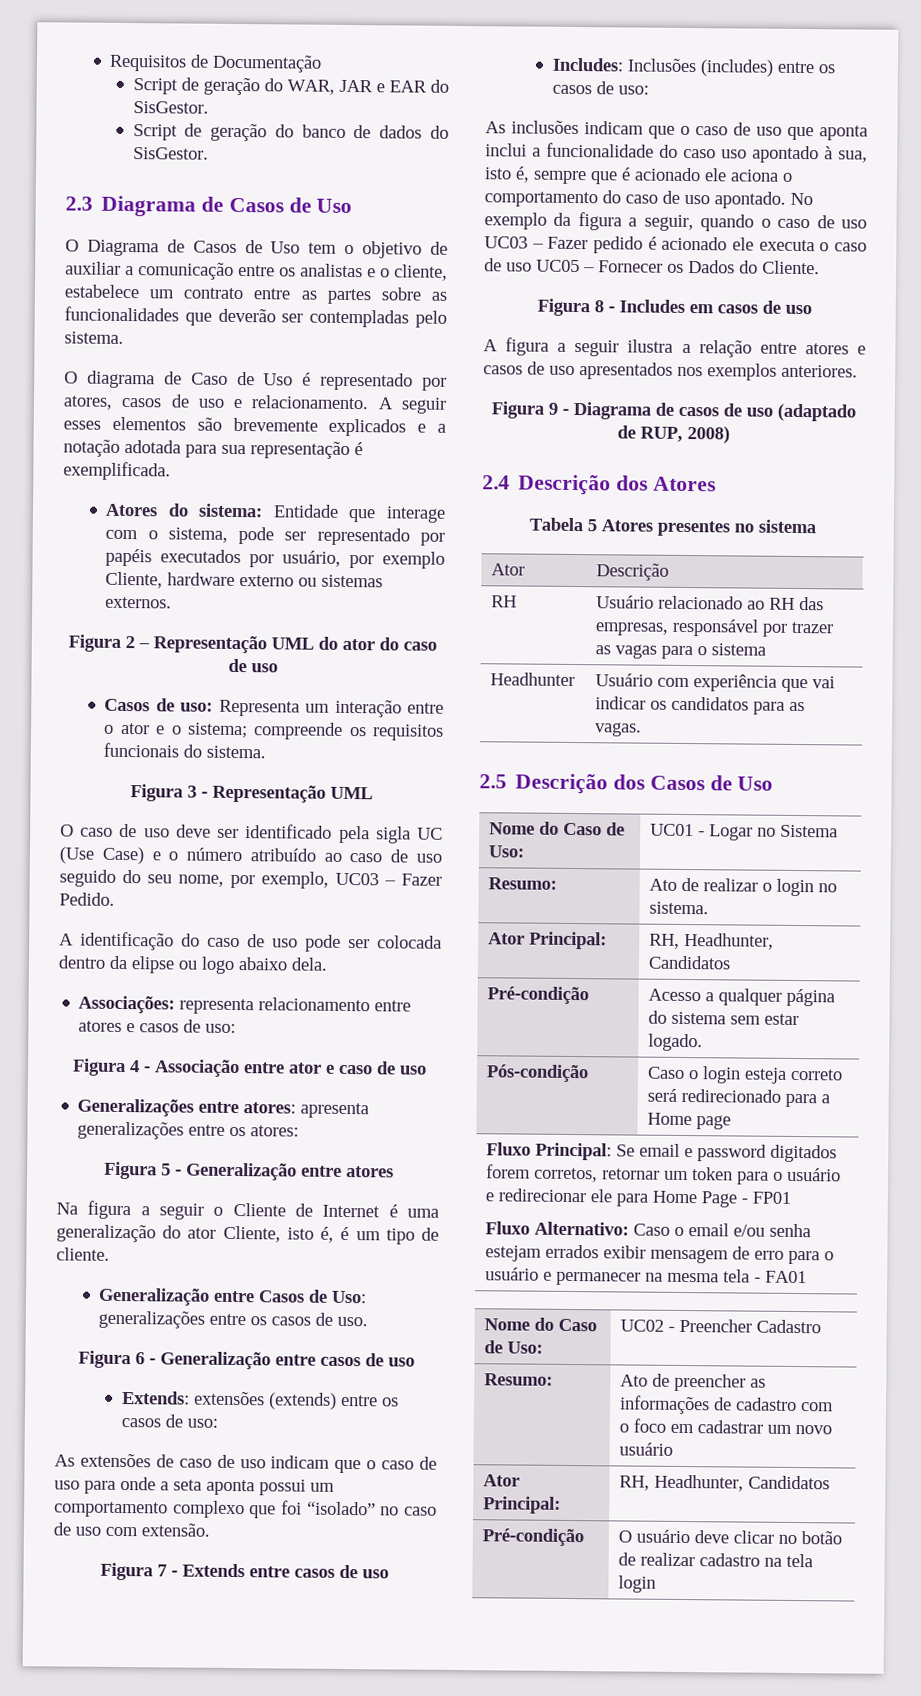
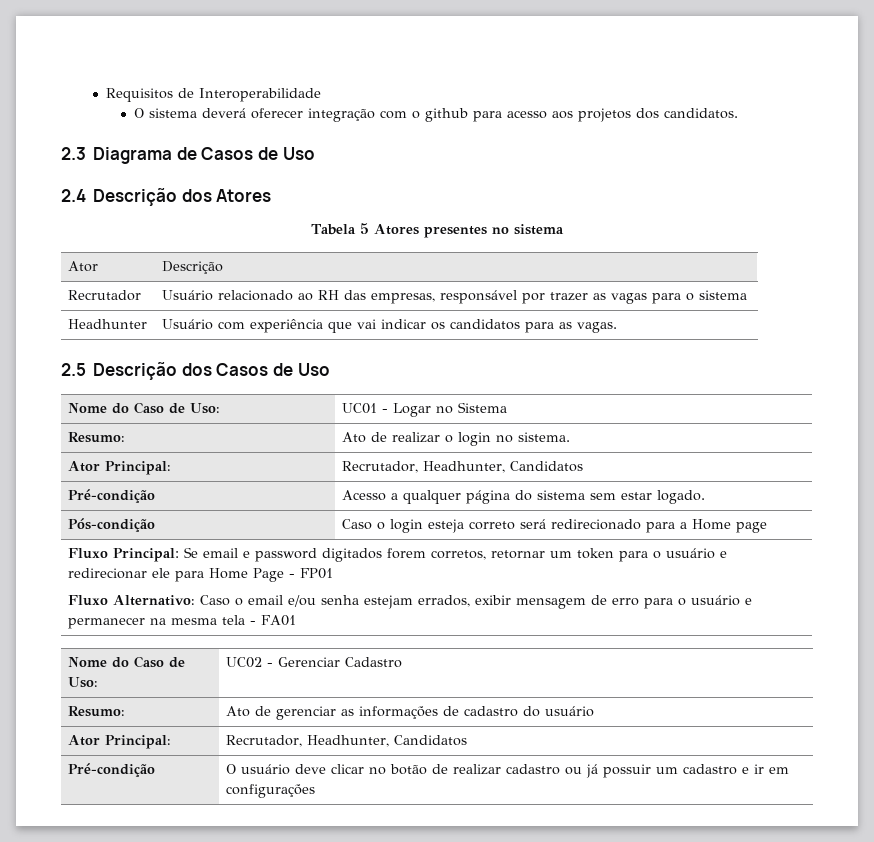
[212,54,323,73] [132,77,450,96] [132,101,209,114] [132,123,449,142] [132,147,209,160] Documentação // Script de geração do WAR, JAR e EAR do SisGestor. // Script de geração do banco de dados do SisGestor. -> [198,88,321,102] [134,108,739,122] Interoperabilidade // O sistema deverá oferecer integração com o github para acesso aos projetos dos candidatos.
[65,239,449,259] [65,261,448,281] [64,284,448,305] [64,306,448,328] [64,331,124,344] [64,370,447,391] [63,394,447,414] [63,416,446,437] [63,439,363,459] [63,461,171,481] [105,503,446,523] [105,527,445,546] [105,548,446,569] [105,571,384,589] [105,596,173,609] [68,634,437,654] [227,658,278,673] [104,698,444,718] [104,722,444,741] [103,742,267,759] [130,784,373,803] [60,823,444,844] [59,846,442,865] [59,869,442,889] [59,892,115,906] [59,931,442,952] [58,955,328,974] [78,995,412,1015] [78,1019,237,1034] [71,1058,427,1078] [77,1098,370,1119] [77,1121,300,1140] [103,1161,394,1181] [56,1200,439,1220] [56,1224,440,1245] [56,1247,110,1261] [98,1287,368,1306] [98,1310,369,1329] [78,1350,415,1370] [121,1391,399,1410] [120,1414,218,1428] [54,1453,437,1474] [54,1476,335,1496] [54,1500,437,1519] [53,1522,210,1537] [100,1562,389,1581] [551,57,835,77] [551,81,649,95] [485,120,868,141] [485,142,868,164] [484,166,793,185] [484,190,813,209] [484,212,868,232] [484,236,867,254] [484,258,820,275] [537,298,812,317] [483,337,866,358] [483,361,858,381] [491,401,856,422] [617,425,730,444] // O Diagrama de Casos de Uso tem o objetivo de auxiliar a comunicação entre os analistas e o cliente, estabelece um contrato entre as partes sobre as funcionalidades que deverão ser contempladas pelo sistema. // O diagrama de Caso de Uso é representado por atores, casos de uso e relacionamento. A seguir esses elementos são brevemente explicados e a notação adotada para sua representação é exemplificada. // Atores do sistema: Entidade que interage com o sistema, pode ser representado por papéis executados por usuário, por exemplo Cliente, hardware externo ou sistemas externos. // Figura 2 – Representação UML do ator do caso de uso // Casos de uso: Representa um interação entre o ator e o sistema; compreende os requisitos funcionais do sistema. // Figura 3 - Representação UML // O caso de uso deve ser identificado pela sigla UC (Use Case) e o número atribuído ao caso de uso seguido do seu nome, por exemplo, UC03 – Fazer Pedido. // A identificação do caso de uso pode ser colocada dentro da elipse ou logo abaixo dela. // Associações: representa relacionamento entre atores e casos de uso: // Figura 4 - Associação entre ator e caso de uso // Generalizações entre atores: apresenta generalizações entre os atores: // Figura 5 - Generalização entre atores // Na figura a seguir o Cliente de Internet é uma generalização do ator Cliente, isto é, é um tipo de cliente. // Generalização entre Casos de Uso: generalizações entre os casos de uso. // Figura 6 - Generalização entre casos de uso // Extends: extensões (extends) entre os casos de uso: // As extensões de caso de uso indicam que o caso de uso para onde a seta aponta possui um comportamento complexo que foi “isolado” no caso de uso com extensão. // Figura 7 - Extends entre casos de uso // Includes: Inclusões (includes) entre os casos de uso: // As inclusões indicam que o caso de uso que aponta inclui a funcionalidade do caso uso apontado à sua, isto é, sempre que é acionado ele aciona o comportamento do caso de uso apontado. No exemplo da figura a seguir, quando o caso de uso UC03 – Fazer pedido é acionado ele executa o caso de uso UC05 – Fornecer os Dados do Cliente. // Figura 8 - Includes em casos de uso // A figura a seguir ilustra a relação entre atores e casos de uso apresentados nos exemplos anteriores. // Figura 9 - Diagrama de casos de uso (adaptado de RUP, 2008) -> (315, 153) none
[491,595,518,608] RH -> [68,290,142,301] Recrutador
[649,933,681,949] RH, -> [342,461,419,473] Recrutador,
[545,1244,600,1259] errados -> [418,595,471,607] errados,
[679,1318,753,1333] Preencher -> [278,657,341,667] Gerenciar
[674,1373,747,1392] preencher -> [276,706,337,720] gerenciar
[801,1402,835,1412] [619,1418,833,1435] com o foco em cadastrar um novo -> [523,706,541,717] do
[619,1475,651,1491] RH, -> [226,735,303,747] Recrutador,
[764,1553,814,1568] [618,1575,657,1593] na tela login -> [565,764,790,778] [226,784,316,798] ou já possuir um cadastro e ir em configurações

